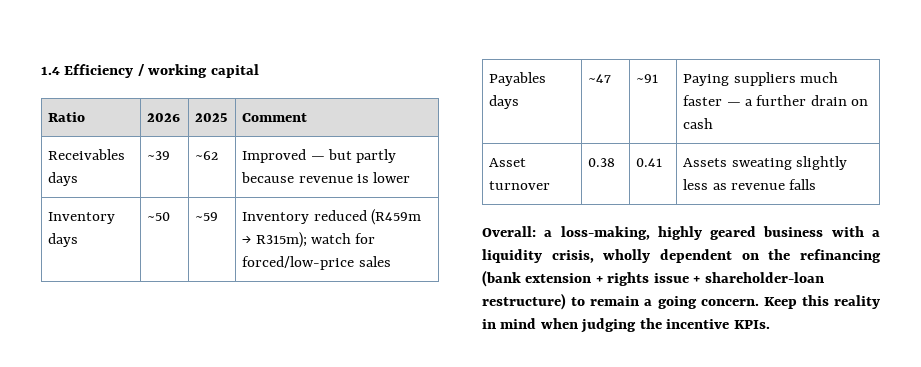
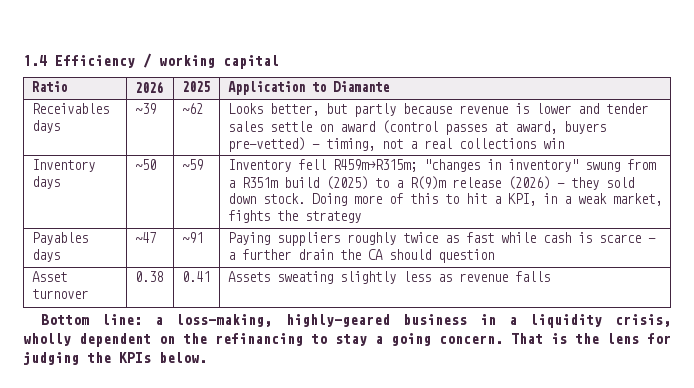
[242,113,308,122] Comment -> [227,81,389,95] Application to Diamante
[242,149,325,163] Improved — -> [227,103,319,116] Looks better,
(411, 177) none -> [577,103,648,114] [227,120,606,135] [227,137,564,152] and tender sales settle on award (control passes at award, buyers pre-vetted) — timing, not a real collections win
[313,209,421,225] [242,232,376,248] [242,256,391,270] reduced (R459m → R315m); watch for forced/low-price sales -> [297,159,656,172] [227,176,634,190] [227,193,662,206] [227,210,361,223] fell R459m→R315m; "changes in inventory" swung from a R351m build (2025) to a R(9)m release (2026) — they sold down stock. Doing more of this to hit a KPI, in a weak market, fights the strategy
[799,72,838,83] [683,95,869,106] [683,118,714,129] much faster — a further drain on cash -> [346,232,656,245] [227,249,494,263] roughly twice as fast while cash is scarce — a further drain the CA should question
[482,226,864,240] Overall: a loss-making, highly geared business with -> [41,314,496,327] Bottom line: a loss-making, highly-geared business in
[482,270,824,287] [482,293,880,310] [482,318,770,333] (bank extension + rights issue + shareholder-loan restructure) to remain a going concern. Keep this reality in mind when judging the incentive KPIs. -> [311,333,671,346] [23,352,207,365] to stay a going concern. That is the lens for judging the KPIs below.

